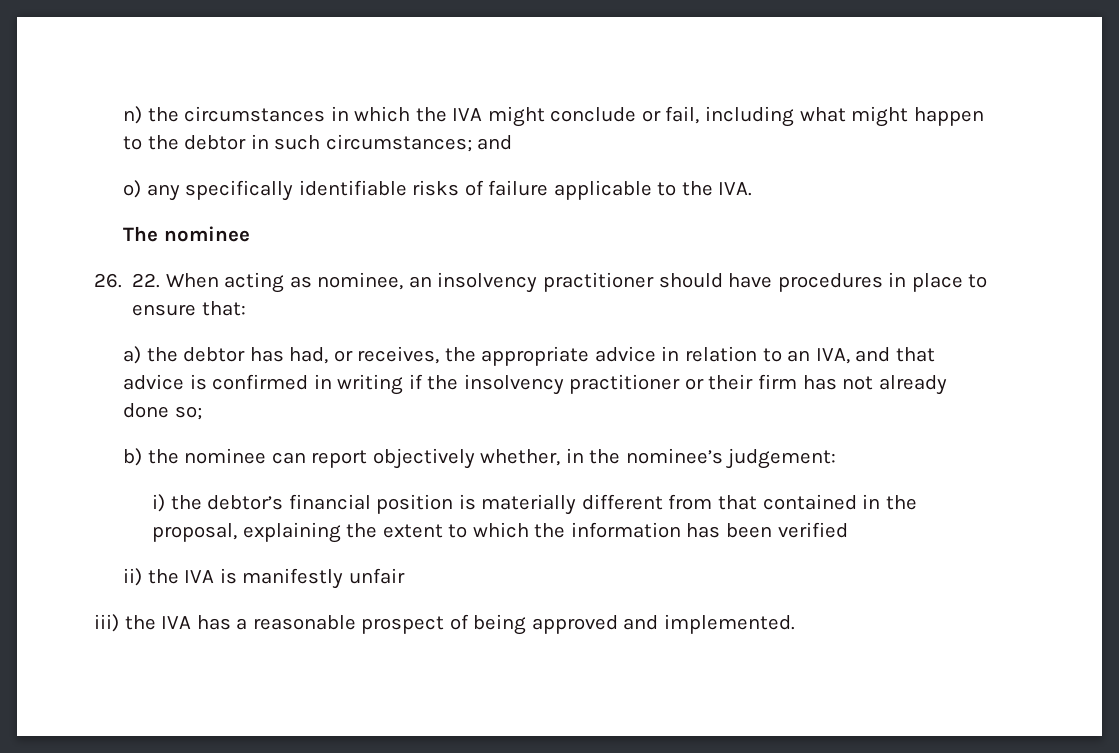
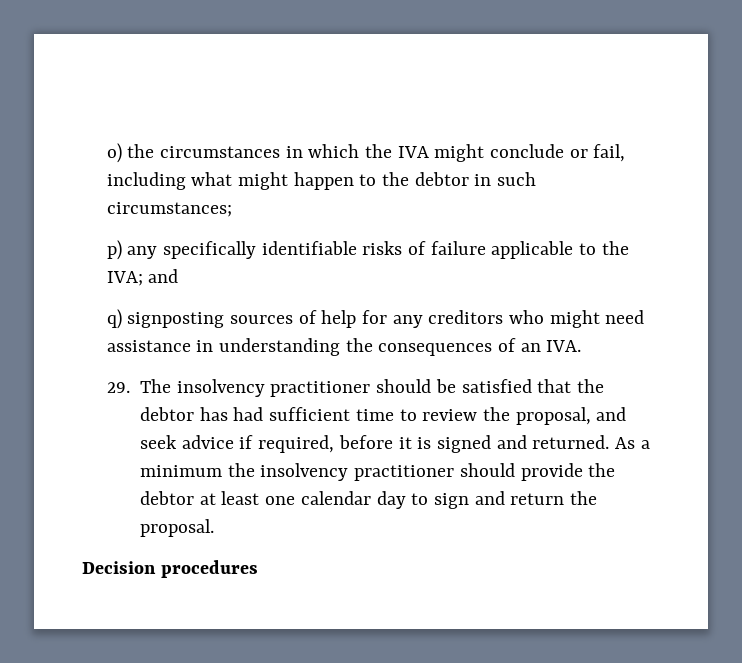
[123,106,143,124] n) -> [106,143,122,163] o)
[477,135,513,150] [123,180,142,198] and // o) -> [106,240,122,260] // p)
[718,182,753,196] [123,226,250,242] [94,272,988,293] [132,301,246,316] [123,346,935,366] [123,374,947,395] [123,403,202,420] [123,448,837,469] [152,494,917,515] [152,522,848,543] [123,568,405,589] [94,614,795,635] IVA. // The nominee // 26. 22. When acting as nominee, an insolvency practitioner should have procedures in place to ensure that: // a) the debtor has had, or receives, the appropriate advice in relation to an IVA, and that advice is confirmed in writing if the insolvency practitioner or their firm has not already done so; // b) the nominee can report objectively whether, in the nominee’s judgement: // i) the debtor’s financial position is materially different from that contained in the proposal, explaining the extent to which the information has been verified // ii) the IVA is manifestly unfair // iii) the IVA has a reasonable prospect of being approved and implemented. -> [106,269,179,286] [106,309,645,329] [106,338,582,356] [106,379,604,397] [140,407,627,425] [140,435,650,453] [140,463,616,481] [140,491,597,509] [140,519,215,537] [82,560,258,578] IVA; and // q) signposting sources of help for any creditors who might need assistance in understanding the consequences of an IVA. // 29. The insolvency practitioner should be satisfied that the debtor has had sufficient time to review the proposal, and seek advice if required, before it is signed and returned. As a minimum the insolvency practitioner should provide the debtor at least one calendar day to sign and return the proposal. // Decision procedures

